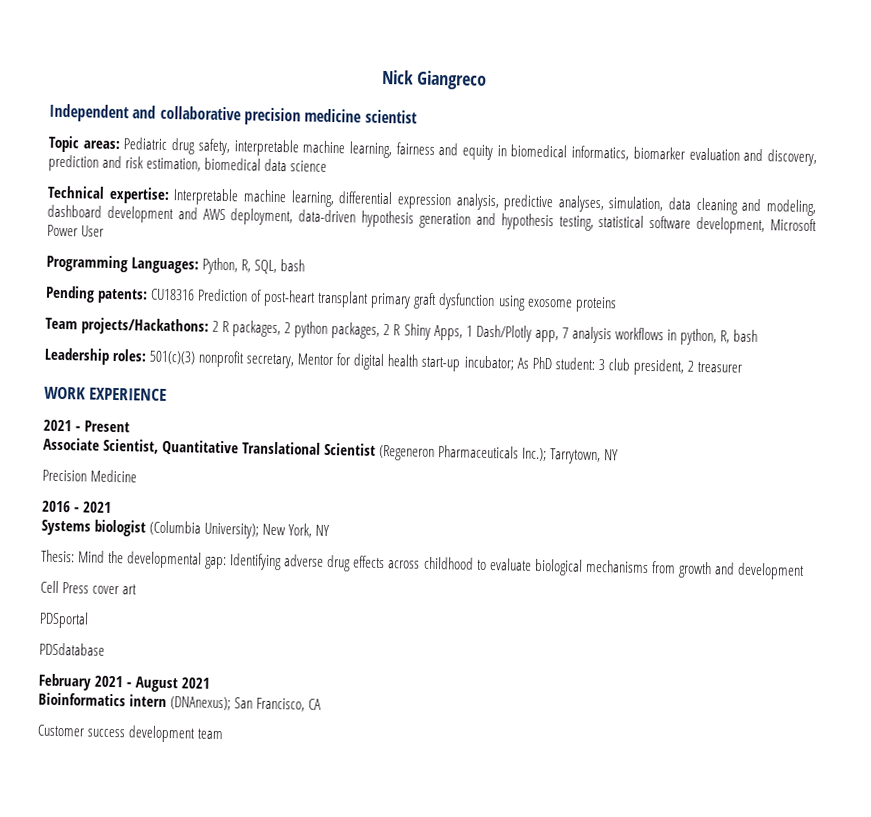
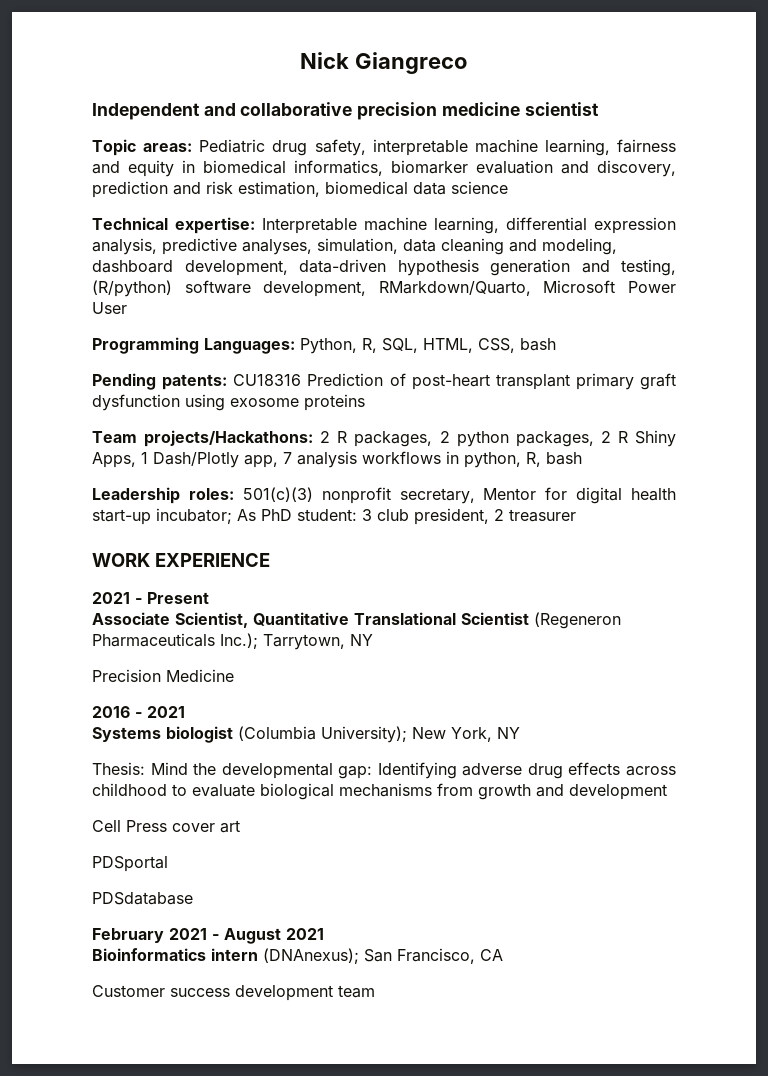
[106,205,294,226] development and AWS deployment, -> [184,260,288,276] development,
[500,213,645,231] hypothesis testing, statistical -> [621,259,676,276] [92,280,172,297] testing, (R/python)
(766, 225) none -> [378,281,531,296] RMarkdown/Quarto,
(278, 267) none -> [423,338,515,353] HTML, CSS,

